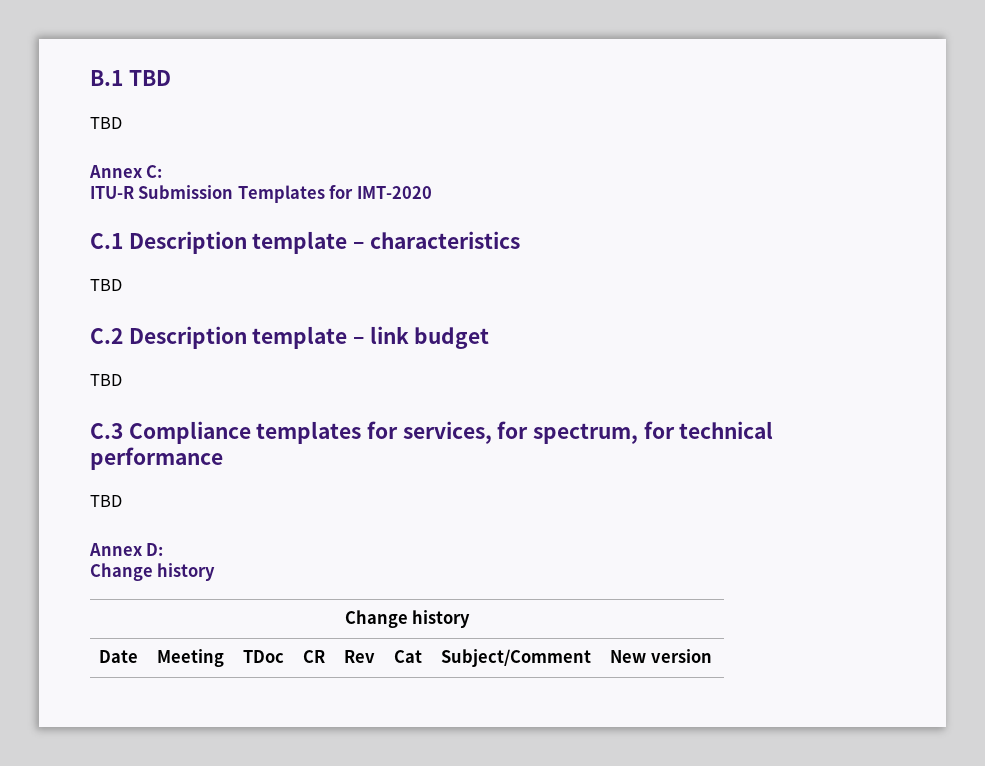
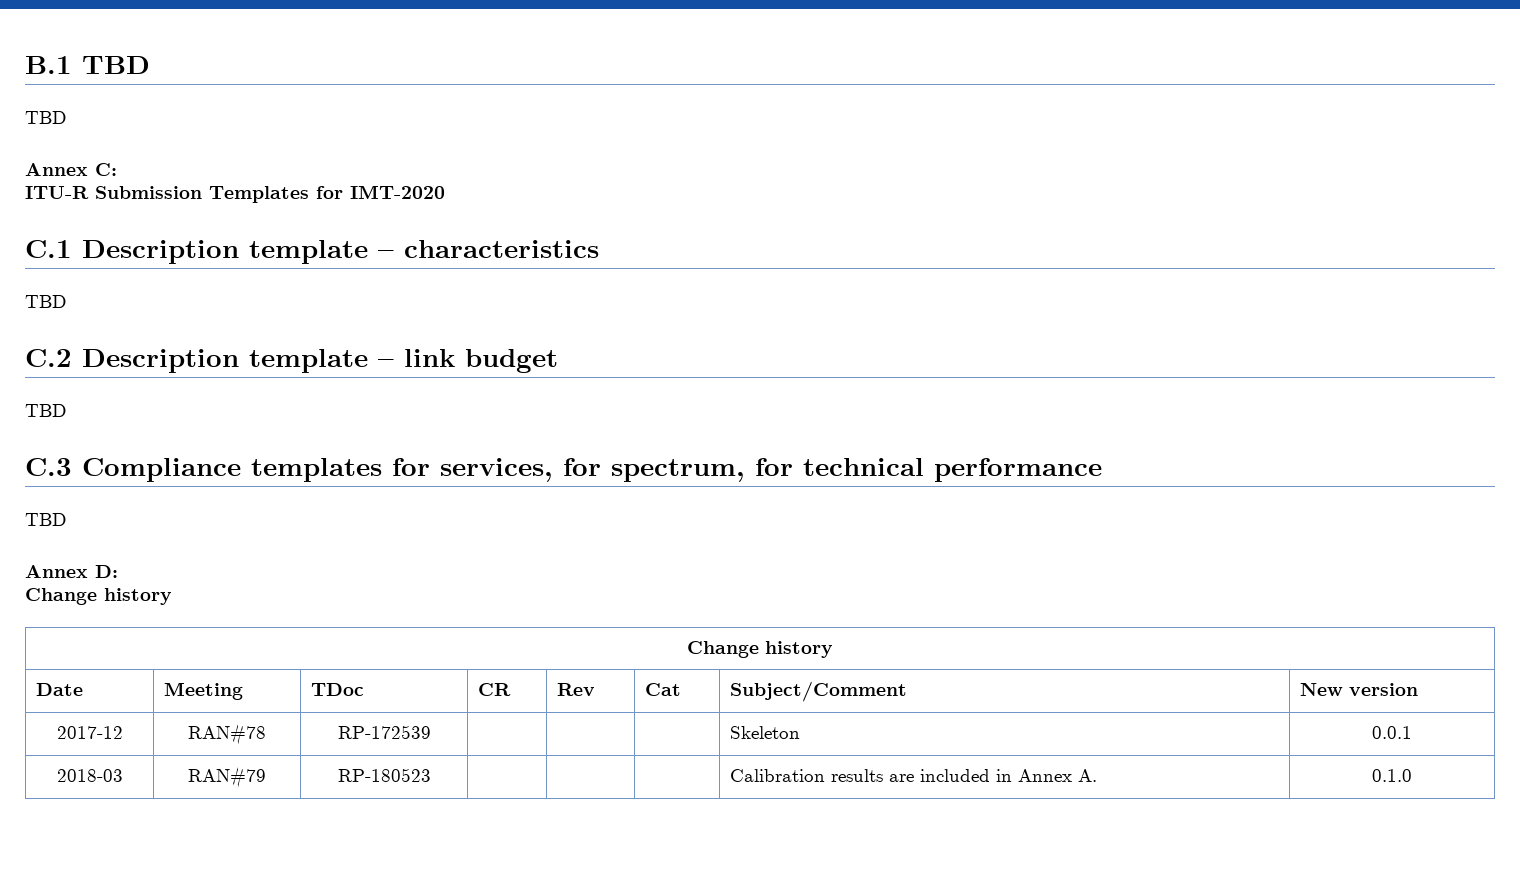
(712, 656) none -> [56,726,123,739] [187,724,266,745] [337,725,431,739] [729,726,800,739] [1372,726,1412,739] [56,769,123,782] [187,767,266,788] [337,768,431,782] [729,769,1097,782] [1372,769,1412,782] // 2017-12 | RAN#78 | RP-172539 | | | | Skeleton | 0.0.1 // 2018-03 | RAN#79 | RP-180523 | | | | Calibration results are included in Annex A. | 0.1.0

